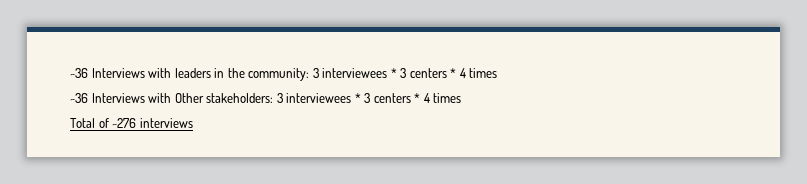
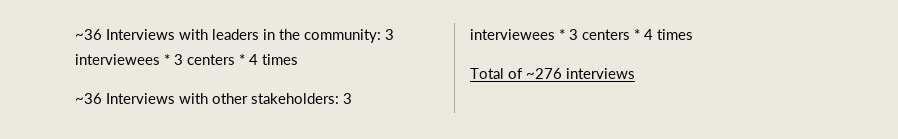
[174,93,204,103] Other -> [212,93,248,104] other

